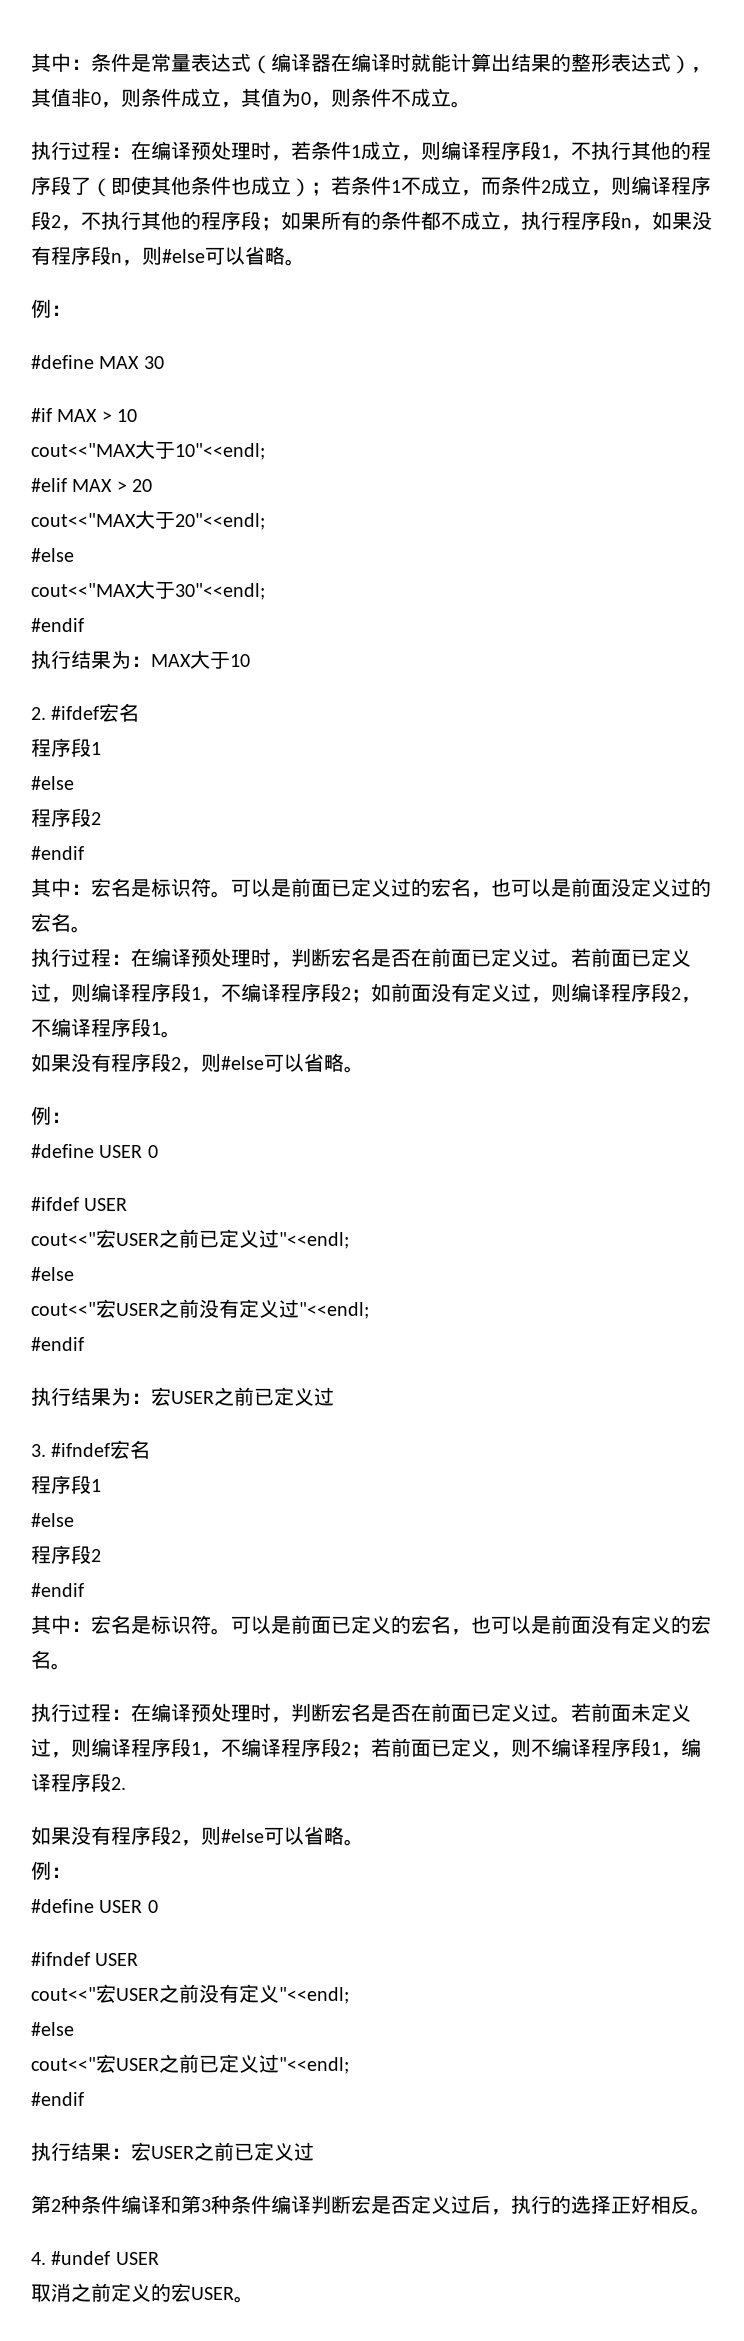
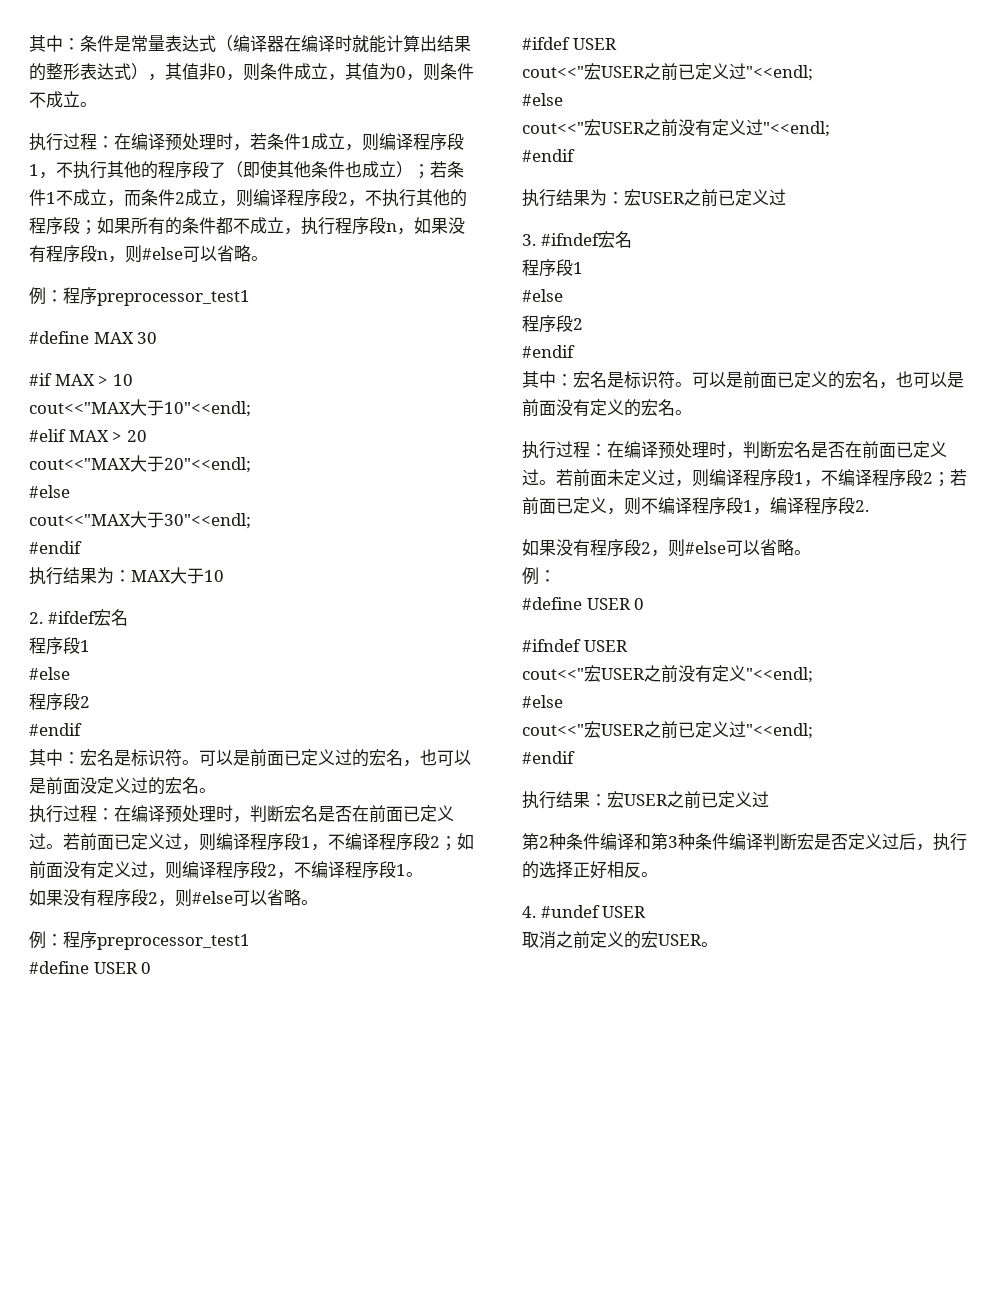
(71, 310) none -> [63,287,250,306] 程序preprocessor_test1
(71, 1117) none -> [63,931,250,950] 程序preprocessor_test1

